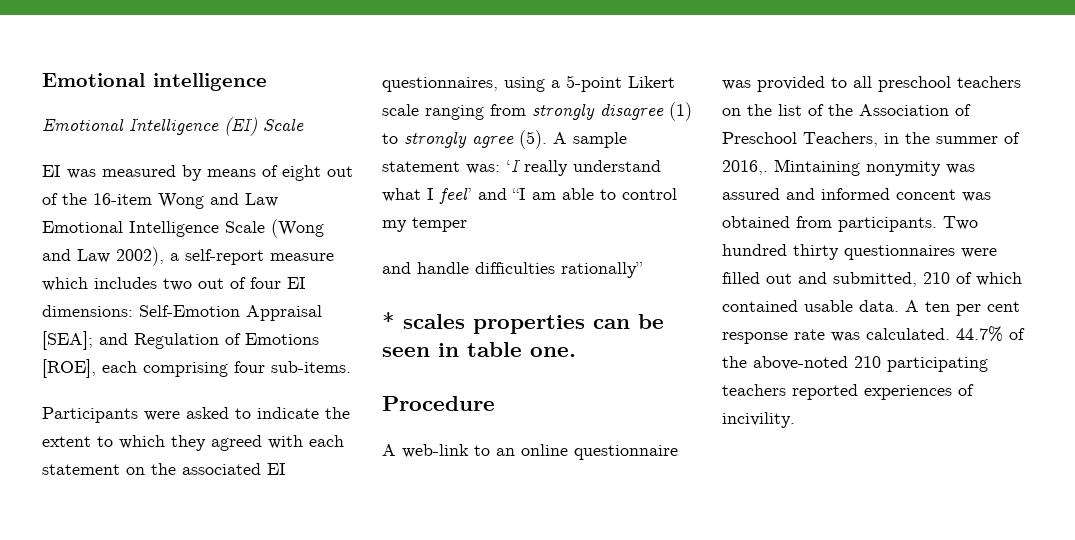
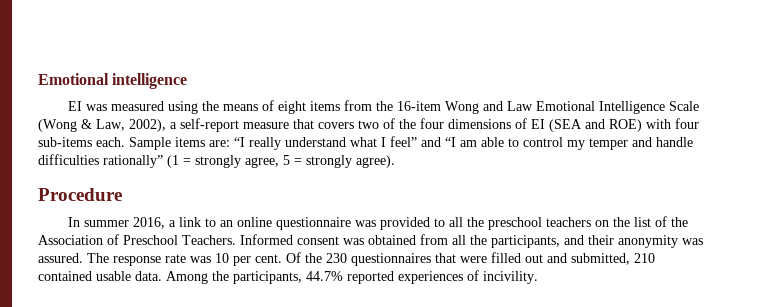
[42,117,304,136] // Emotional Intelligence (EI) Scale -> (188, 81) none
[182,165,202,181] by -> [168,101,220,114] using the
[327,166,353,177] [42,193,58,205] out of -> [310,100,373,111] items from
[42,249,110,263] and Law -> [81,119,125,131] & Law,
[42,277,306,291] [42,305,322,321] [42,331,319,350] [42,359,351,378] [42,407,350,423] [42,435,344,451] [42,463,286,475] [382,75,675,92] [382,102,692,121] [382,130,627,149] [382,159,521,174] which includes two out of four EI dimensions: Self-Emotion Appraisal [SEA]; and Regulation of Emotions [ROE], each comprising four sub-items. // Participants were asked to indicate the extent to which they agreed with each statement on the associated EI questionnaires, using a 5-point Likert scale ranging from strongly disagree (1) to strongly agree (5). A sample statement was: ‘I -> [293,118,699,132] [38,137,245,150] that covers two of the four dimensions of EI (SEA and ROE) with four sub-items each. Sample items are: “I
[439,187,472,204] feel’ -> [390,136,417,147] feel”
(467, 224) // -> (628, 144) none
[382,312,664,334] [382,342,576,357] [382,396,495,411] [382,444,469,458] // * scales properties can be seen in table one. // Procedure // A web-link -> [167,155,395,168] [38,188,122,201] [68,217,202,229] (1 = strongly agree, 5 = strongly agree). // Procedure // In summer 2016, a link
(872, 82) none -> [467,217,485,227] the
[803,132,1020,147] [722,159,975,176] [722,188,991,202] [722,216,978,232] [722,244,955,260] Teachers, in the summer of 2016,. Mintaining nonymity was assured and informed concent was obtained from participants. Two hundred thirty questionnaires -> [182,234,703,248] [38,252,456,266] Teachers. Informed consent was obtained from all the participants, and their anonymity was assured. The response rate was 10 per cent. Of the 230 questionnaires that
[956,272,1022,286] of which -> (655, 258) none
[905,300,1020,316] [722,326,1025,344] [722,356,988,372] [722,384,786,396] A ten per cent response rate was calculated. 44.7% of the above-noted 210 participating teachers -> [166,271,343,284] Among the participants, 44.7%

